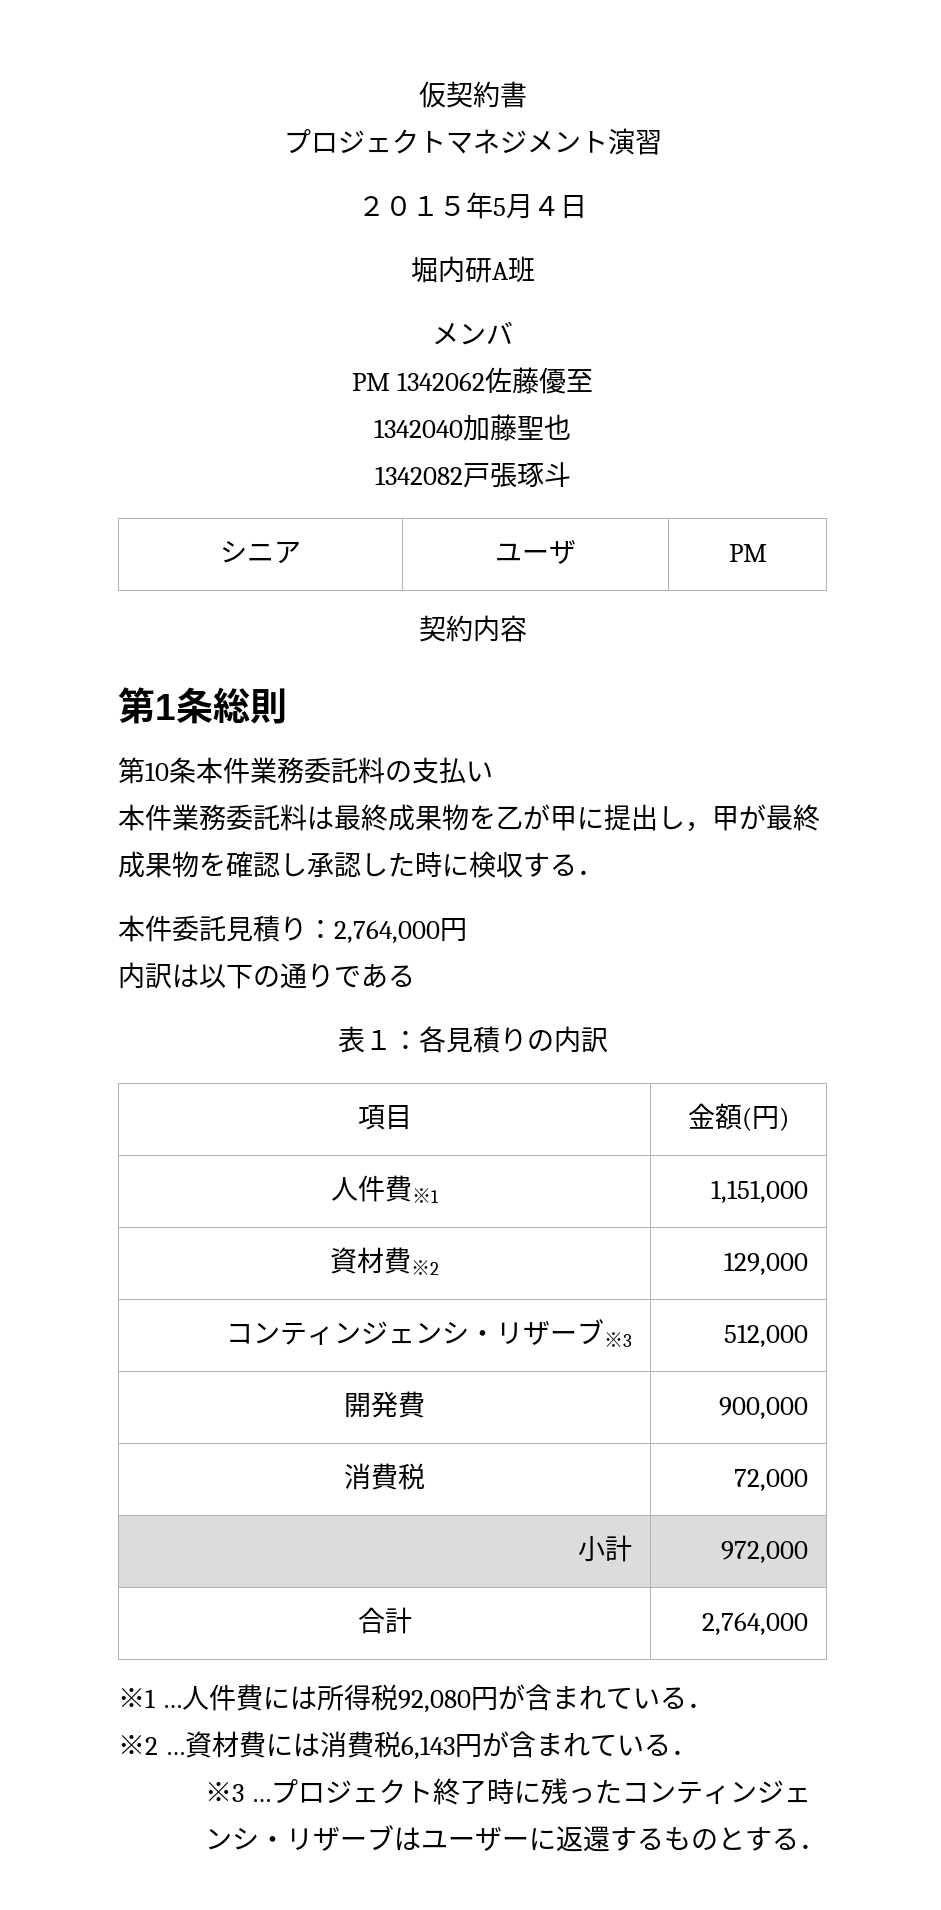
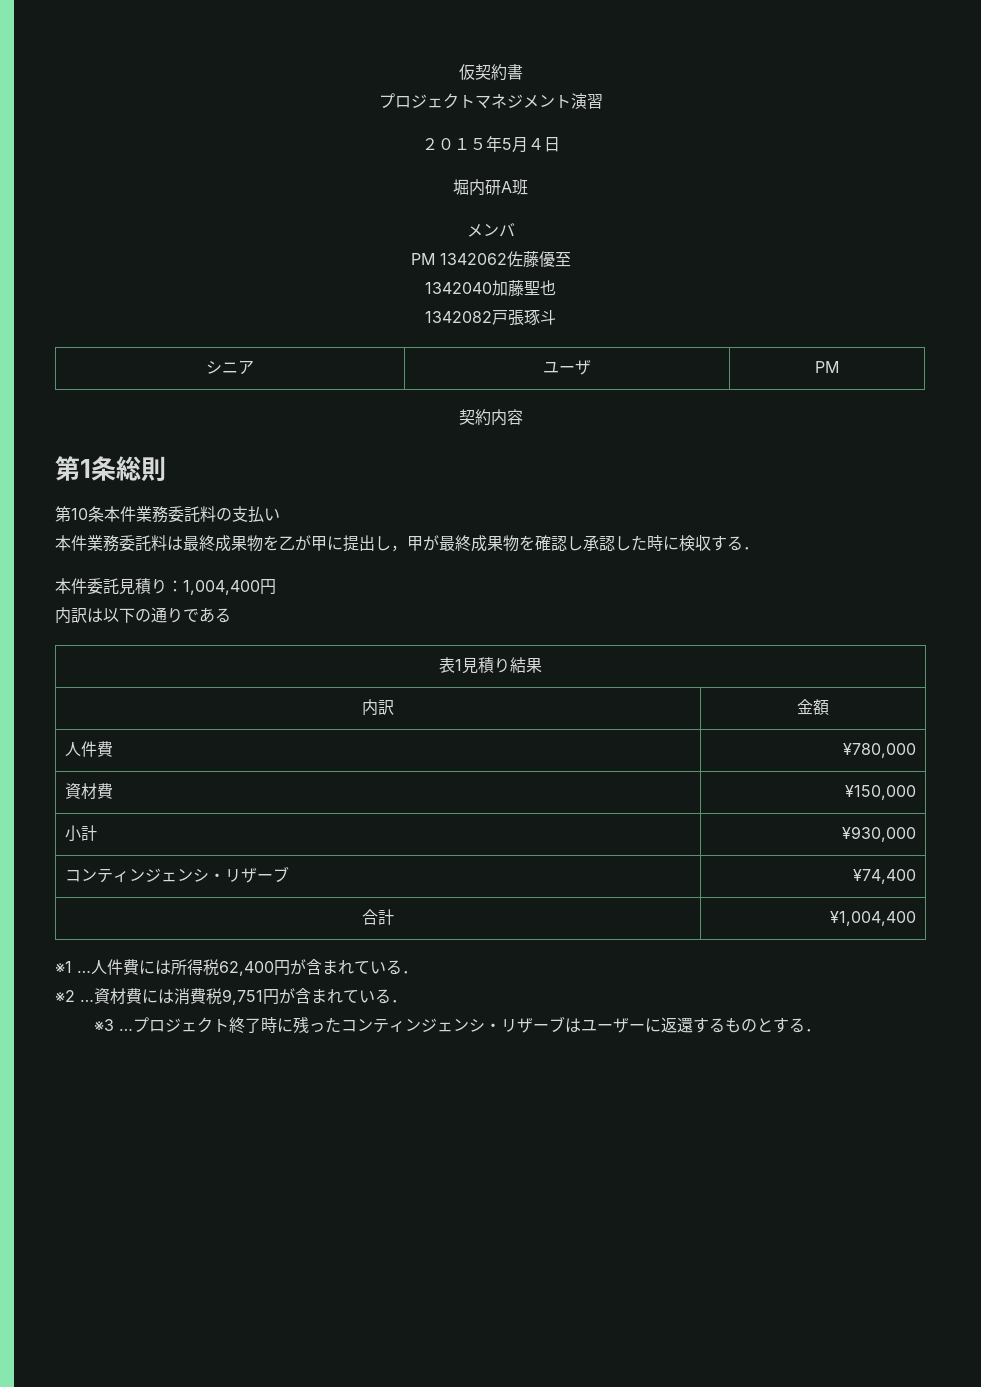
[334,920,440,944] 2,764,000 -> [183,580,260,595] 1,004,400
[337,1026,608,1053] [357,1105,412,1130] // 表１：各見積りの内訳 // 項目 -> [439,657,542,674] [362,699,394,716] // 表1見積り結果 // 内訳
[742,1106,789,1131] [331,1175,439,1203] [711,1180,809,1204] [330,1247,439,1275] [724,1252,809,1276] [226,1319,633,1347] [724,1324,809,1348] [344,1391,425,1418] [719,1397,809,1420] [344,1463,425,1490] [734,1469,809,1492] [578,1535,633,1562] [721,1541,809,1564] (円) // 人件費※1 | 1,151,000 // 資材費※2 | 129,000 // コンティンジェンシ・リザーブ※3 | 512,000 // 開発費 | 900,000 // 消費税 | 72,000 // 小計 | 972,000 -> [64,741,113,757] [843,743,917,758] [64,783,113,799] [845,785,917,800] [64,825,97,842] [842,826,917,842] [64,866,289,883] [853,869,917,884] // 人件費 | ¥780,000 // 資材費 | ¥150,000 // 小計 | ¥930,000 // コンティンジェンシ・リザーブ | ¥74,400
[702,1612,809,1636] 2,764,000 -> [830,911,917,926] ¥1,004,400
[398,1690,472,1713] 92,080 -> [219,961,274,976] 62,400
[401,1736,456,1760] 6,143 -> [222,989,263,1005] 9,751

